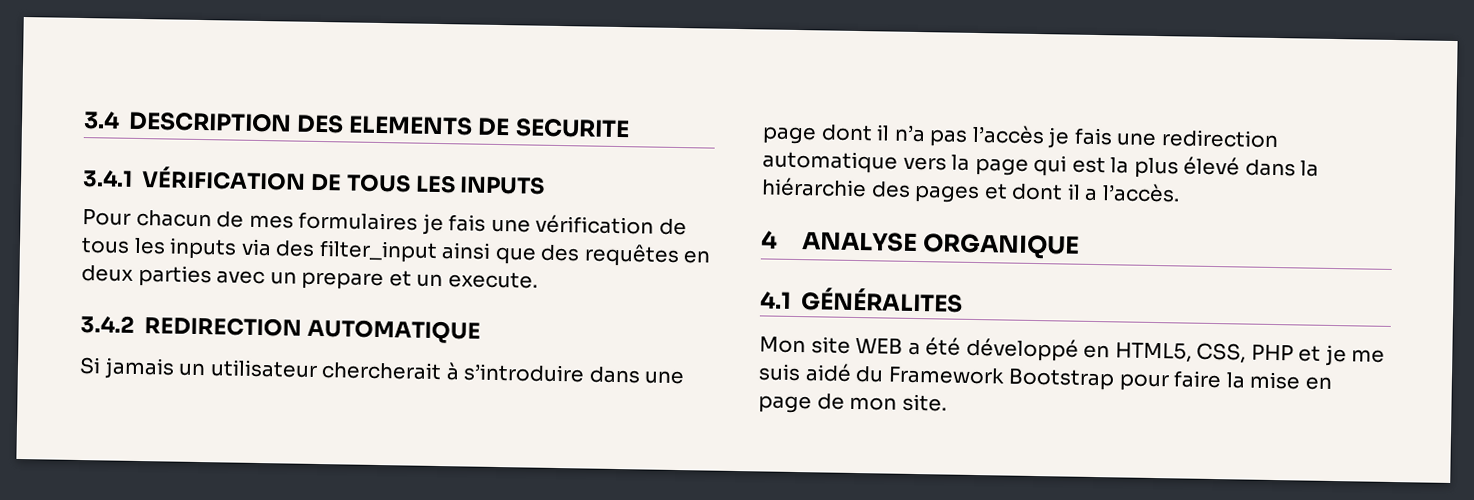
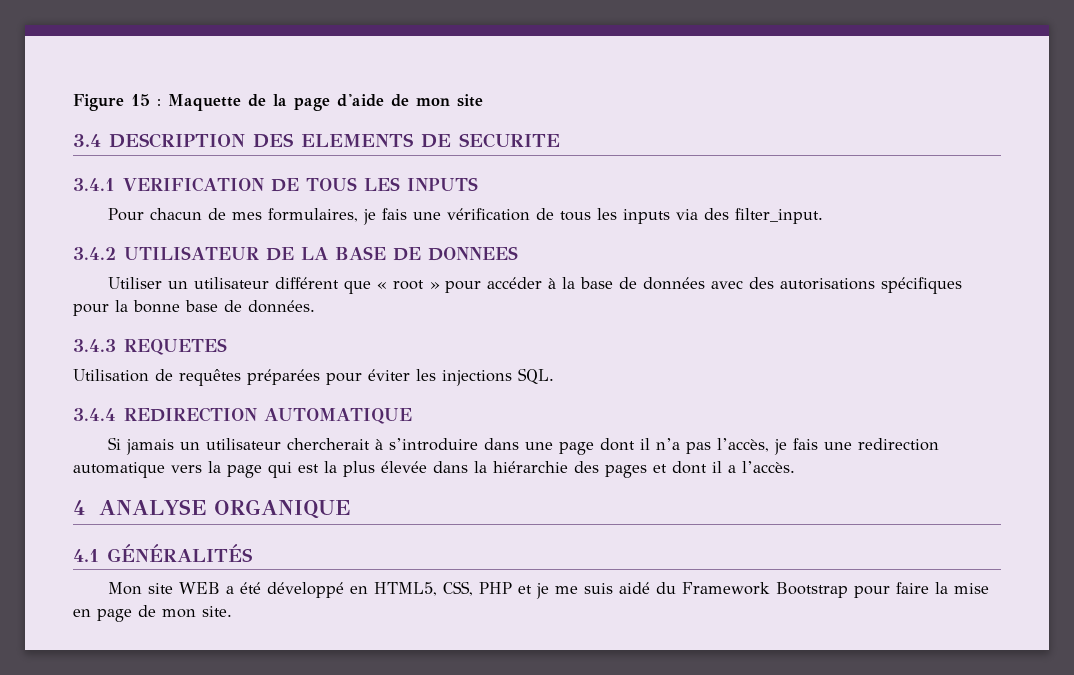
(83, 120) none -> [73,94,483,111] Figure 15 : Maquette de la page d'aide de mon site //
[141,166,307,191] VÉRIFICATION -> [123,177,265,192] VERIFICATION
[298,211,419,231] formulaires -> [267,208,358,222] formulaires,
[318,239,711,268] [81,264,538,291] [80,315,135,334] filter_input ainsi que des requêtes en deux parties avec un prepare et un execute. // 3.4.2 -> [734,208,823,224] [73,246,519,261] [107,277,962,294] [73,300,315,316] [73,338,228,355] [73,368,554,386] [73,408,116,421] filter_input. // 3.4.2 UTILISATEUR DE LA BASE DE DONNEES // Utiliser un utilisateur différent que « root » pour accéder à la base de données avec des autorisations spécifiques pour la bonne base de données. // 3.4.3 REQUETES // Utilisation de requêtes préparées pour éviter les injections SQL. // 3.4.4
[971,124,1045,145] l’accès -> [716,438,769,452] l’accès,
[1183,156,1241,176] élevé -> [381,461,427,473] élevée
[801,287,964,313] GÉNÉRALITES -> [107,544,254,562] GÉNÉRALITÉS

